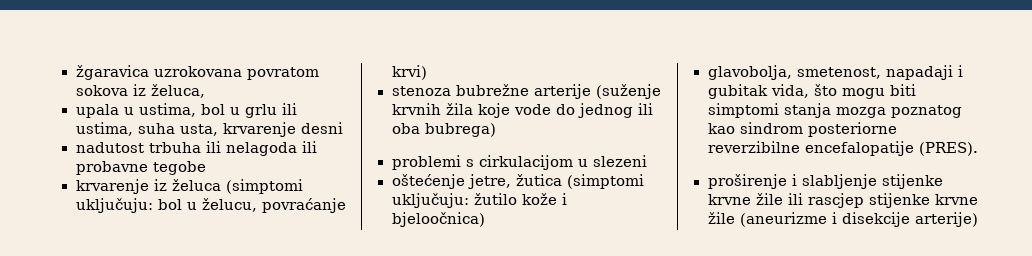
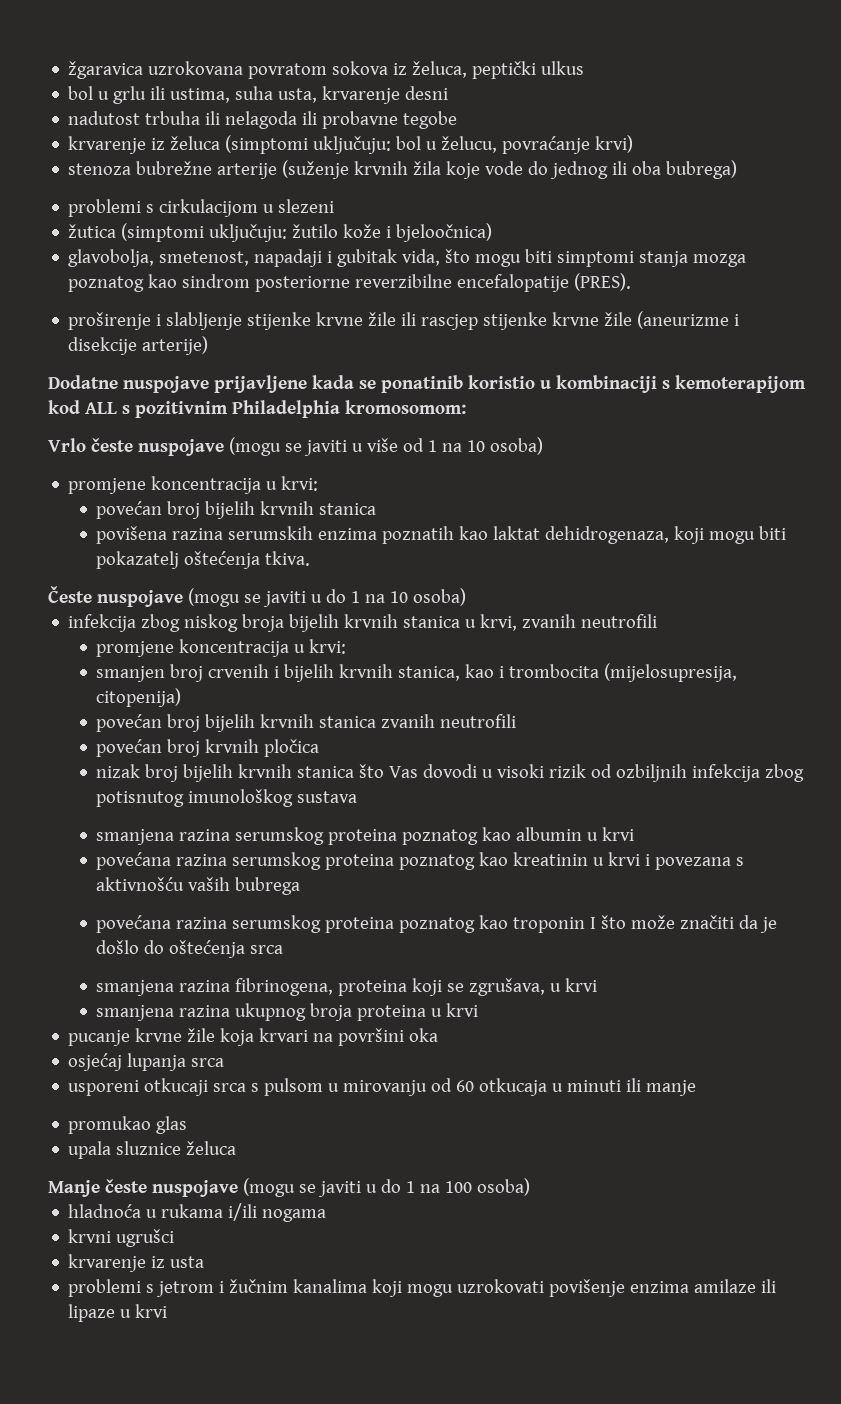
[75,103,196,118] // upala u ustima, -> [472,61,585,79] peptički ulkus //
[391,174,511,189] oštećenje jetre, -> (335, 206) none
(978, 219) none -> [48,375,806,393] [48,400,466,418] [48,437,543,456] [68,476,319,494] [96,501,377,519] [96,526,787,544] [96,551,311,569] [48,586,466,607] [68,614,658,632] [96,639,347,657] [96,663,738,682] [96,688,182,707] [96,714,517,732] [96,739,320,757] [96,764,805,782] [96,789,358,807] [96,827,635,845] [96,852,745,870] [96,877,301,895] [96,915,778,933] [96,940,284,958] [96,978,598,996] [96,1003,479,1021] [68,1028,439,1046] [68,1053,225,1071] [68,1078,697,1096] [68,1116,188,1134] [68,1141,237,1159] [48,1178,530,1197] [68,1203,327,1222] [68,1229,175,1247] [68,1254,205,1272] [68,1279,777,1297] [68,1304,168,1322] // Dodatne nuspojave prijavljene kada se ponatinib koristio u kombinaciji s kemoterapijom kod ALL s pozitivnim Philadelphia kromosomom: // Vrlo česte nuspojave (mogu se javiti u više od 1 na 10 osoba) // promjene koncentracija u krvi: // povećan broj bijelih krvnih stanica // povišena razina serumskih enzima poznatih kao laktat dehidrogenaza, koji mogu biti pokazatelj oštećenja tkiva. // Česte nuspojave (mogu se javiti u do 1 na 10 osoba) // infekcija zbog niskog broja bijelih krvnih stanica u krvi, zvanih neutrofili // promjene koncentracija u krvi: // smanjen broj crvenih i bijelih krvnih stanica, kao i trombocita (mijelosupresija, citopenija) // povećan broj bijelih krvnih stanica zvanih neutrofili // povećan broj krvnih pločica // nizak broj bijelih krvnih stanica što Vas dovodi u visoki rizik od ozbiljnih infekcija zbog potisnutog imunološkog sustava // smanjena razina serumskog proteina poznatog kao albumin u krvi // povećana razina serumskog proteina poznatog kao kreatinin u krvi i povezana s aktivnošću vaših bubrega // povećana razina serumskog proteina poznatog kao troponin I što može značiti da je došlo do oštećenja srca // smanjena razina fibrinogena, proteina koji se zgrušava, u krvi // smanjena razina ukupnog broja proteina u krvi // pucanje krvne žile koja krvari na površini oka // osjećaj lupanja srca // usporeni otkucaji srca s pulsom u mirovanju od 60 otkucaja u minuti ili manje // promukao glas // upala sluznice želuca // Manje česte nuspojave (mogu se javiti u do 1 na 100 osoba) // hladnoća u rukama i/ili nogama // krvni ugrušci // krvarenje iz usta // problemi s jetrom i žučnim kanalima koji mogu uzrokovati povišenje enzima amilaze ili lipaze u krvi

